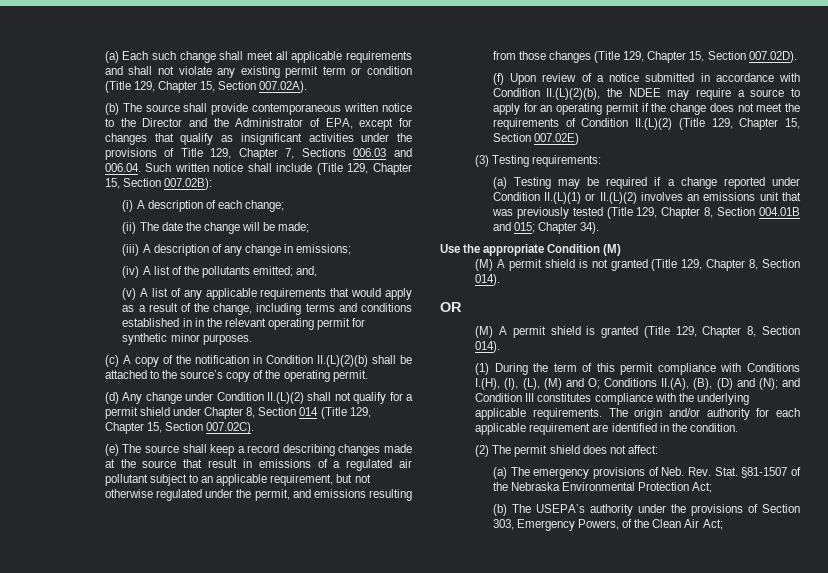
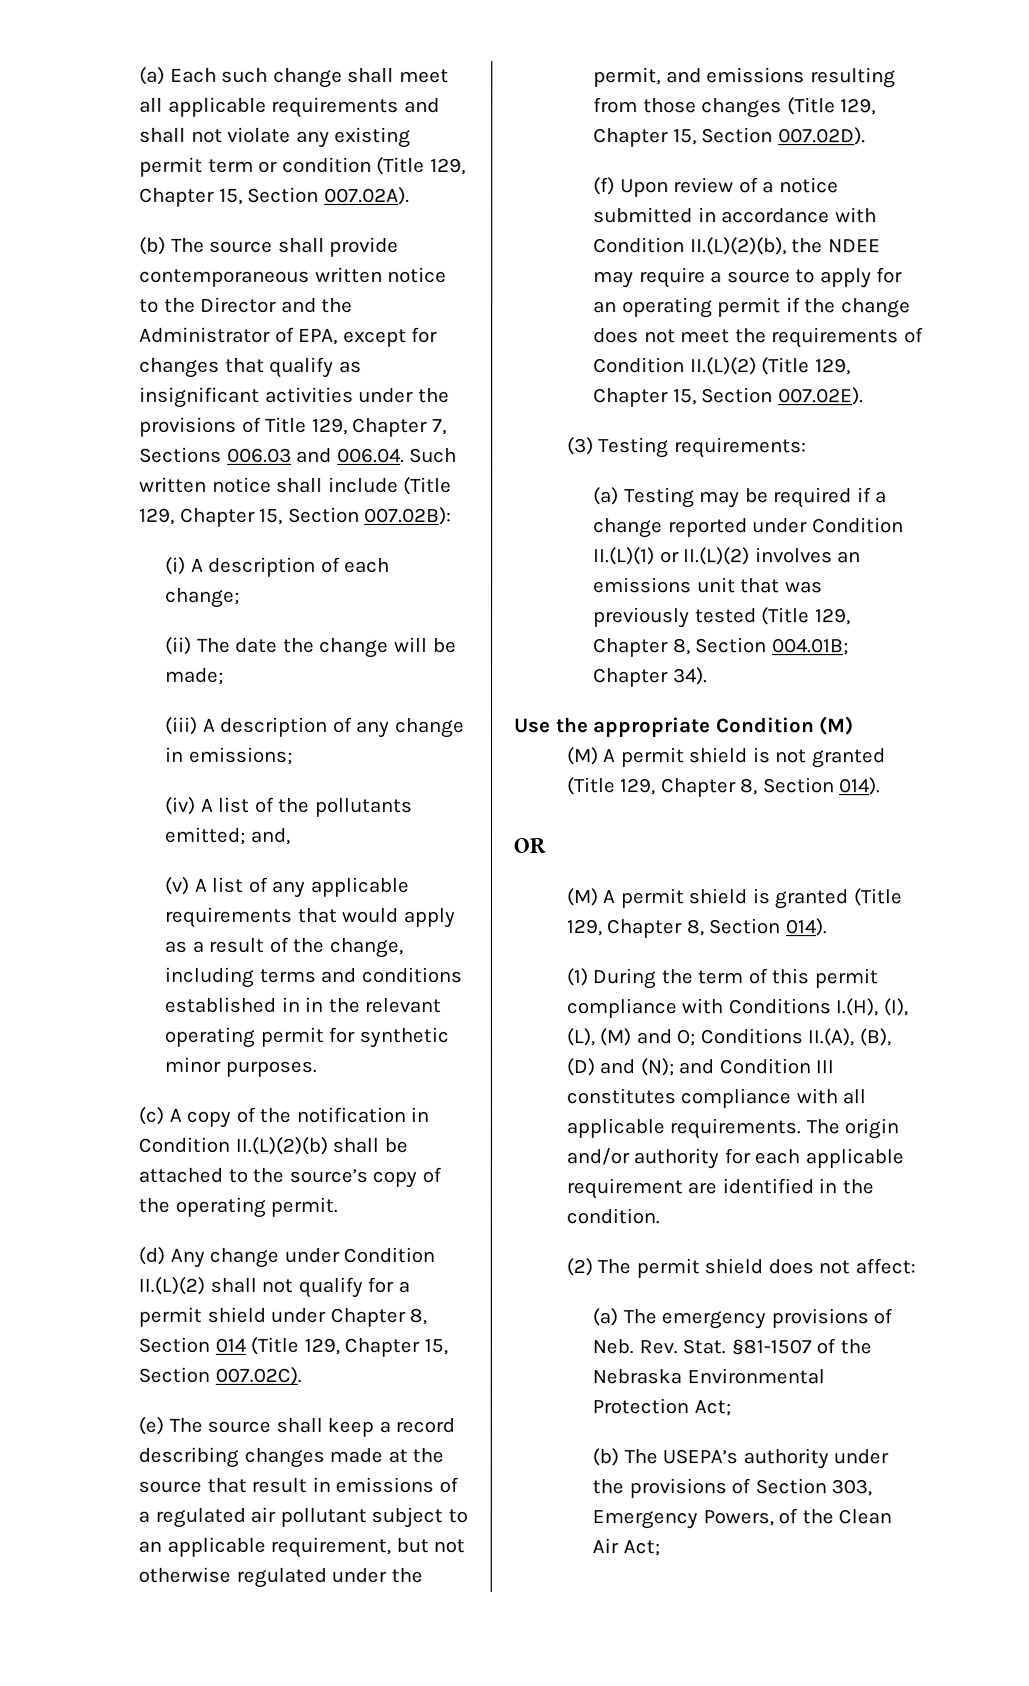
[533,133,579,145] 007.02E) -> [777,387,864,406] 007.02E).
[758,207,800,216] [492,222,535,233] 004.01B and 015; -> [771,638,849,656] 004.01B;
[678,393,749,405] the underlying -> [842,1089,867,1105] all

